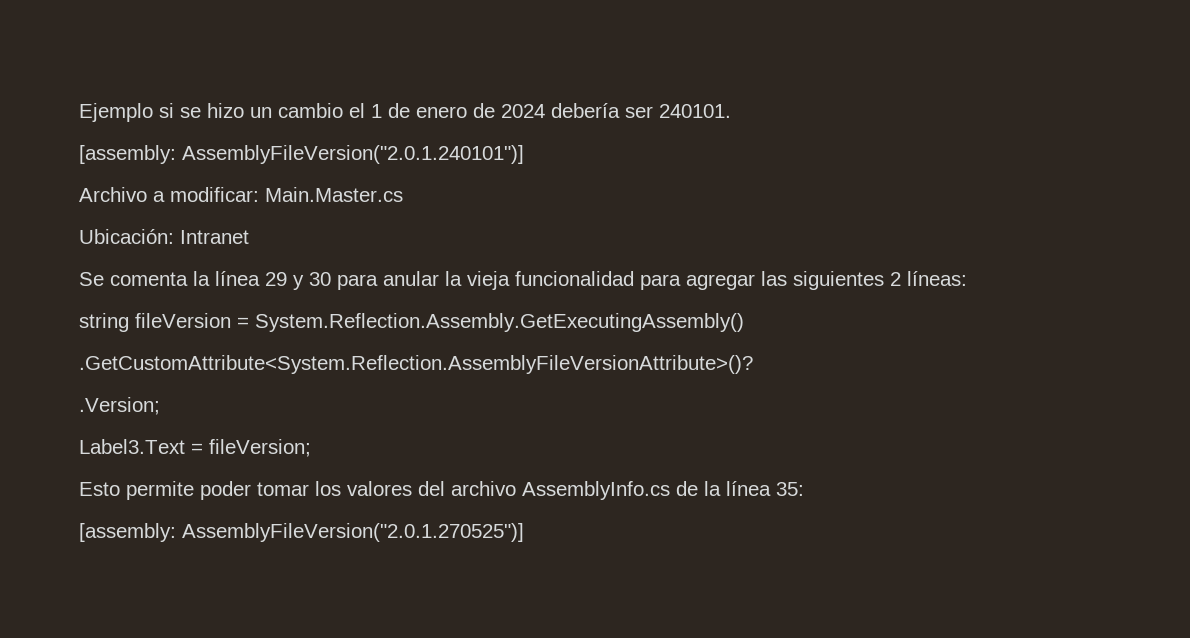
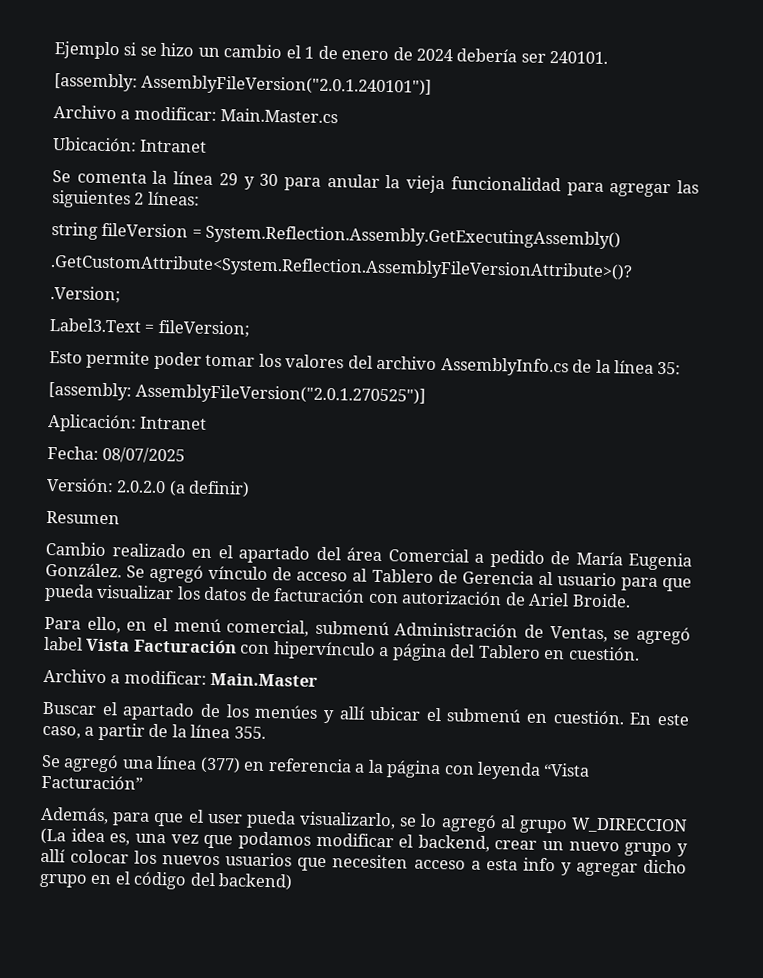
(524, 532) none -> [47,413,208,433] [47,445,186,464] [46,477,251,498] [46,510,120,525] [45,541,692,571] [45,562,693,592] [44,583,631,608] [44,616,691,645] [44,636,640,662] [43,668,319,687] [42,701,689,726] [42,722,266,741] [41,754,591,780] [41,774,143,790] [40,806,688,834] [40,827,688,857] [40,848,688,877] [39,871,294,891] // Aplicación: Intranet // Fecha: 08/07/2025 // Versión: 2.0.2.0 (a definir) // Resumen // Cambio realizado en el apartado del área Comercial a pedido de María Eugenia González. Se agregó vínculo de acceso al Tablero de Gerencia al usuario para que pueda visualizar los datos de facturación con autorización de Ariel Broide. // Para ello, en el menú comercial, submenú Administración de Ventas, se agregó label Vista Facturación con hipervínculo a página del Tablero en cuestión. // Archivo a modificar: Main.Master // Buscar el apartado de los menúes y allí ubicar el submenú en cuestión. En este caso, a partir de la línea 355. // Se agregó una línea (377) en referencia a la página con leyenda “Vista Facturación” // Además, para que el user pueda visualizarlo, se lo agregó al grupo W_DIRECCION (La idea es, una vez que podamos modificar el backend, crear un nuevo grupo y allí colocar los nuevos usuarios que necesiten acceso a esta info y agregar dicho grupo en el código del backend)

